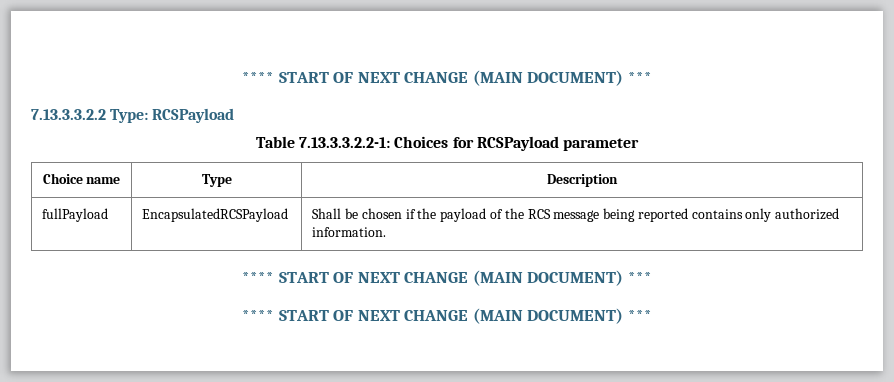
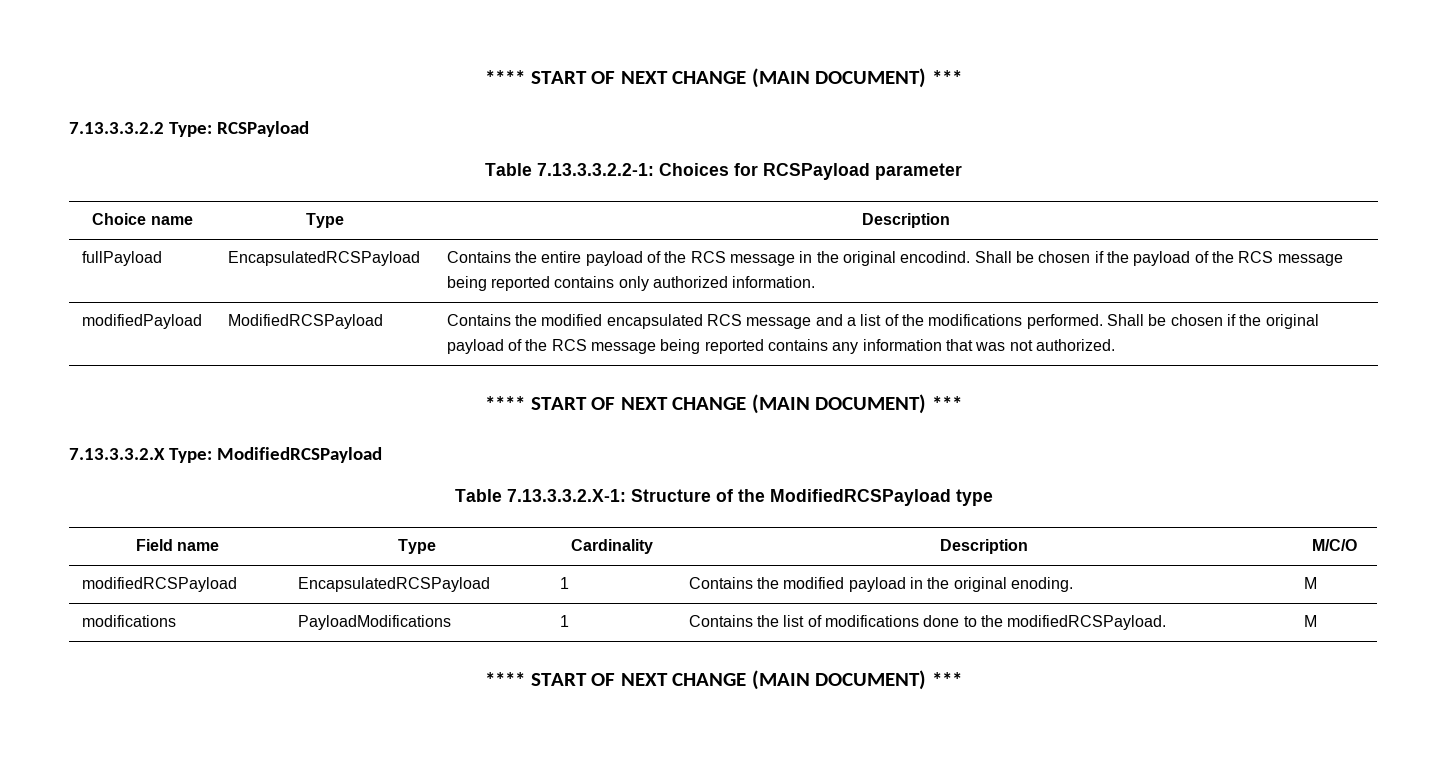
(289, 215) none -> [446,251,971,266] Contains the entire payload of the RCS message in the original encodind.
[241,270,653,286] // **** START OF NEXT CHANGE (MAIN DOCUMENT) *** -> [81,314,202,329] [227,314,383,329] [446,314,1319,329] [446,339,1115,354] [485,394,962,414] [69,447,382,463] [454,489,993,506] [135,539,220,551] [397,539,436,554] [571,539,653,554] [940,539,1028,554] [1311,539,1357,551] [81,577,237,592] [297,577,490,592] [559,577,569,589] [688,577,1074,592] [1303,577,1317,589] [81,615,176,627] [297,615,451,630] [559,615,569,627] [688,615,1167,630] [1303,615,1317,627] // modifiedPayload | ModifiedRCSPayload | Contains the modified encapsulated RCS message and a list of the modifications performed. Shall be chosen if the original payload of the RCS message being reported contains any information that was not authorized. // **** START OF NEXT CHANGE (MAIN DOCUMENT) *** // 7.13.3.3.2.X Type: ModifiedRCSPayload // Table 7.13.3.3.2.X-1: Structure of the ModifiedRCSPayload type // Field name | Type | Cardinality | Description | M/C/O // modifiedRCSPayload | EncapsulatedRCSPayload | 1 | Contains the modified payload in the original enoding. | M // modifications | PayloadModifications | 1 | Contains the list of modifications done to the modifiedRCSPayload. | M

